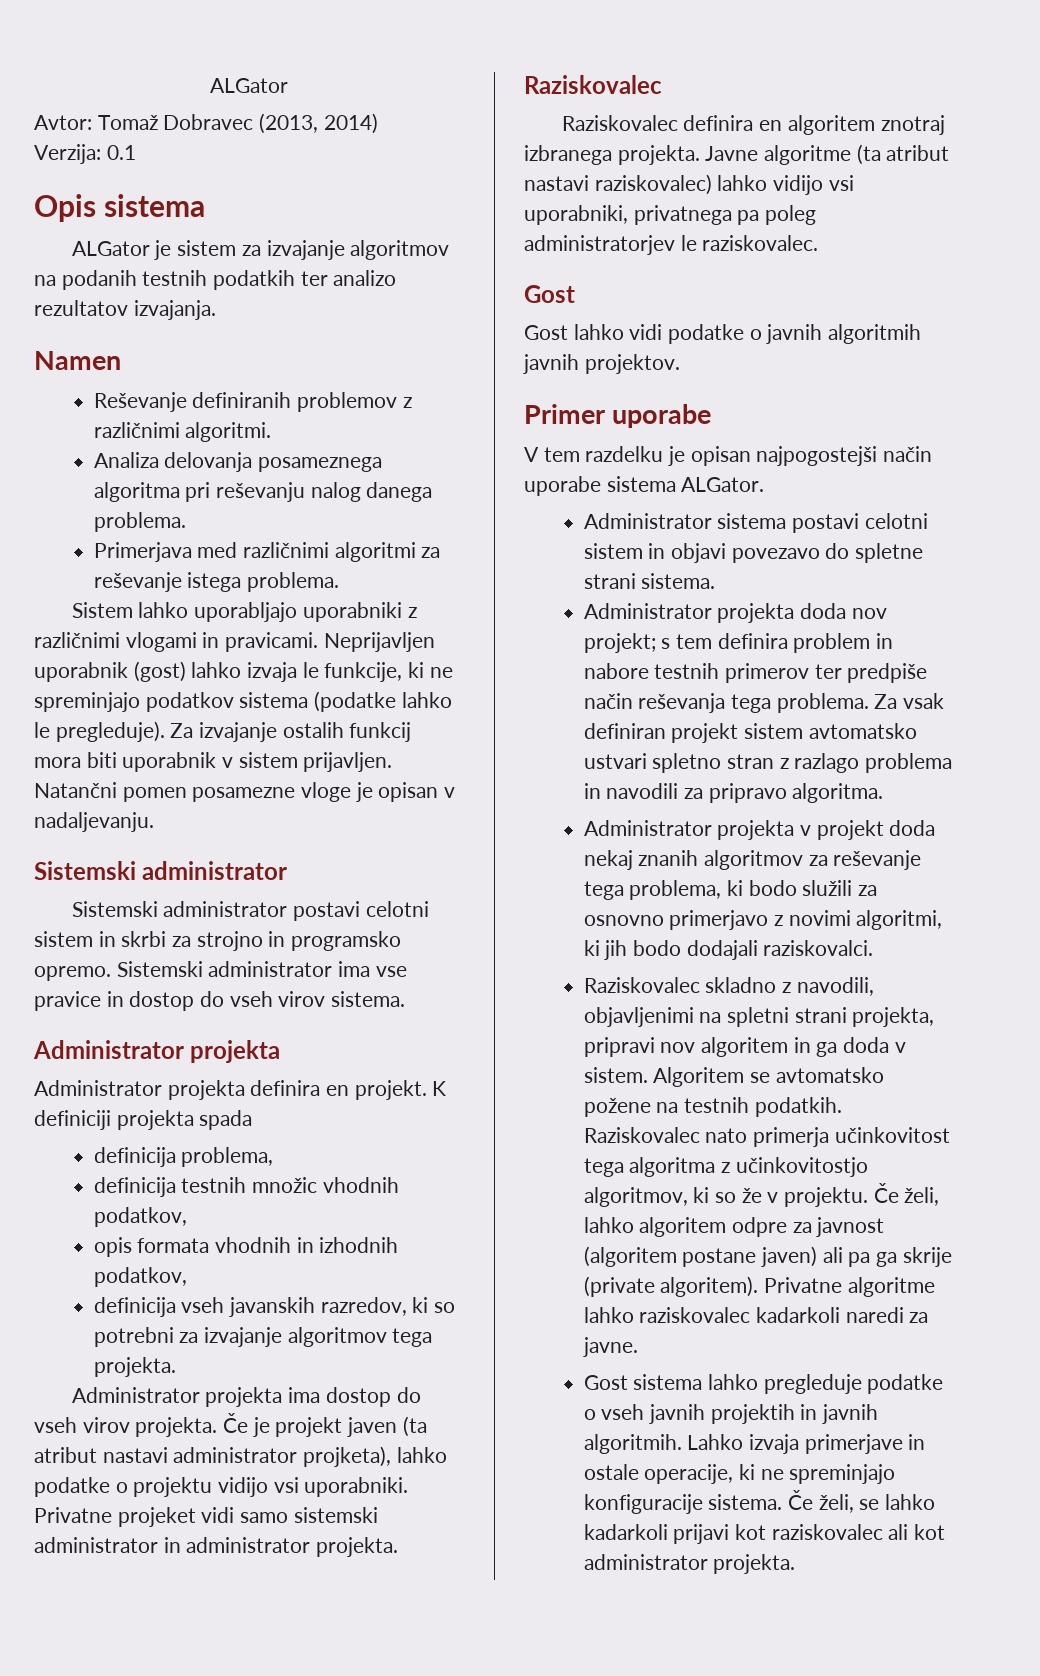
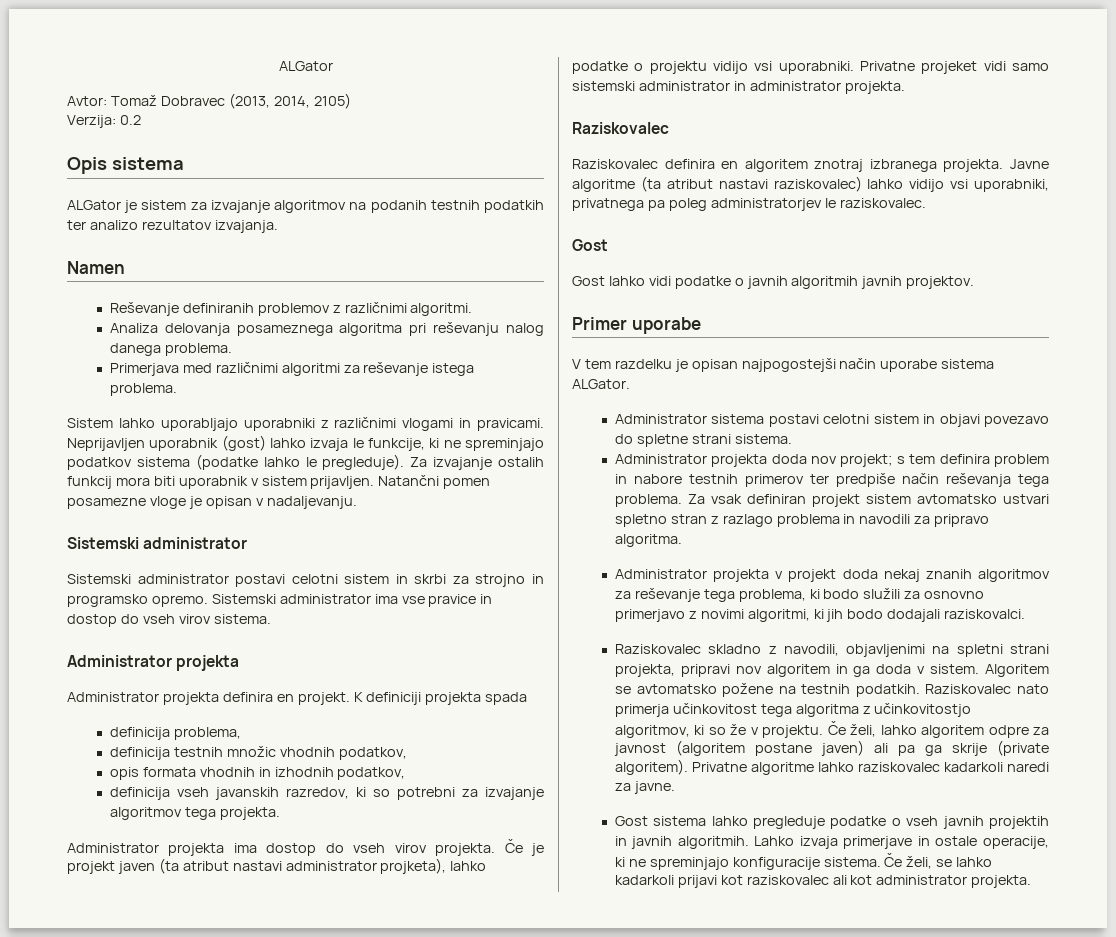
[323,113,378,134] 2014) -> [273,93,351,109] 2014, 2105)
[106,145,136,160] 0.1 -> [119,115,141,125] 0.2

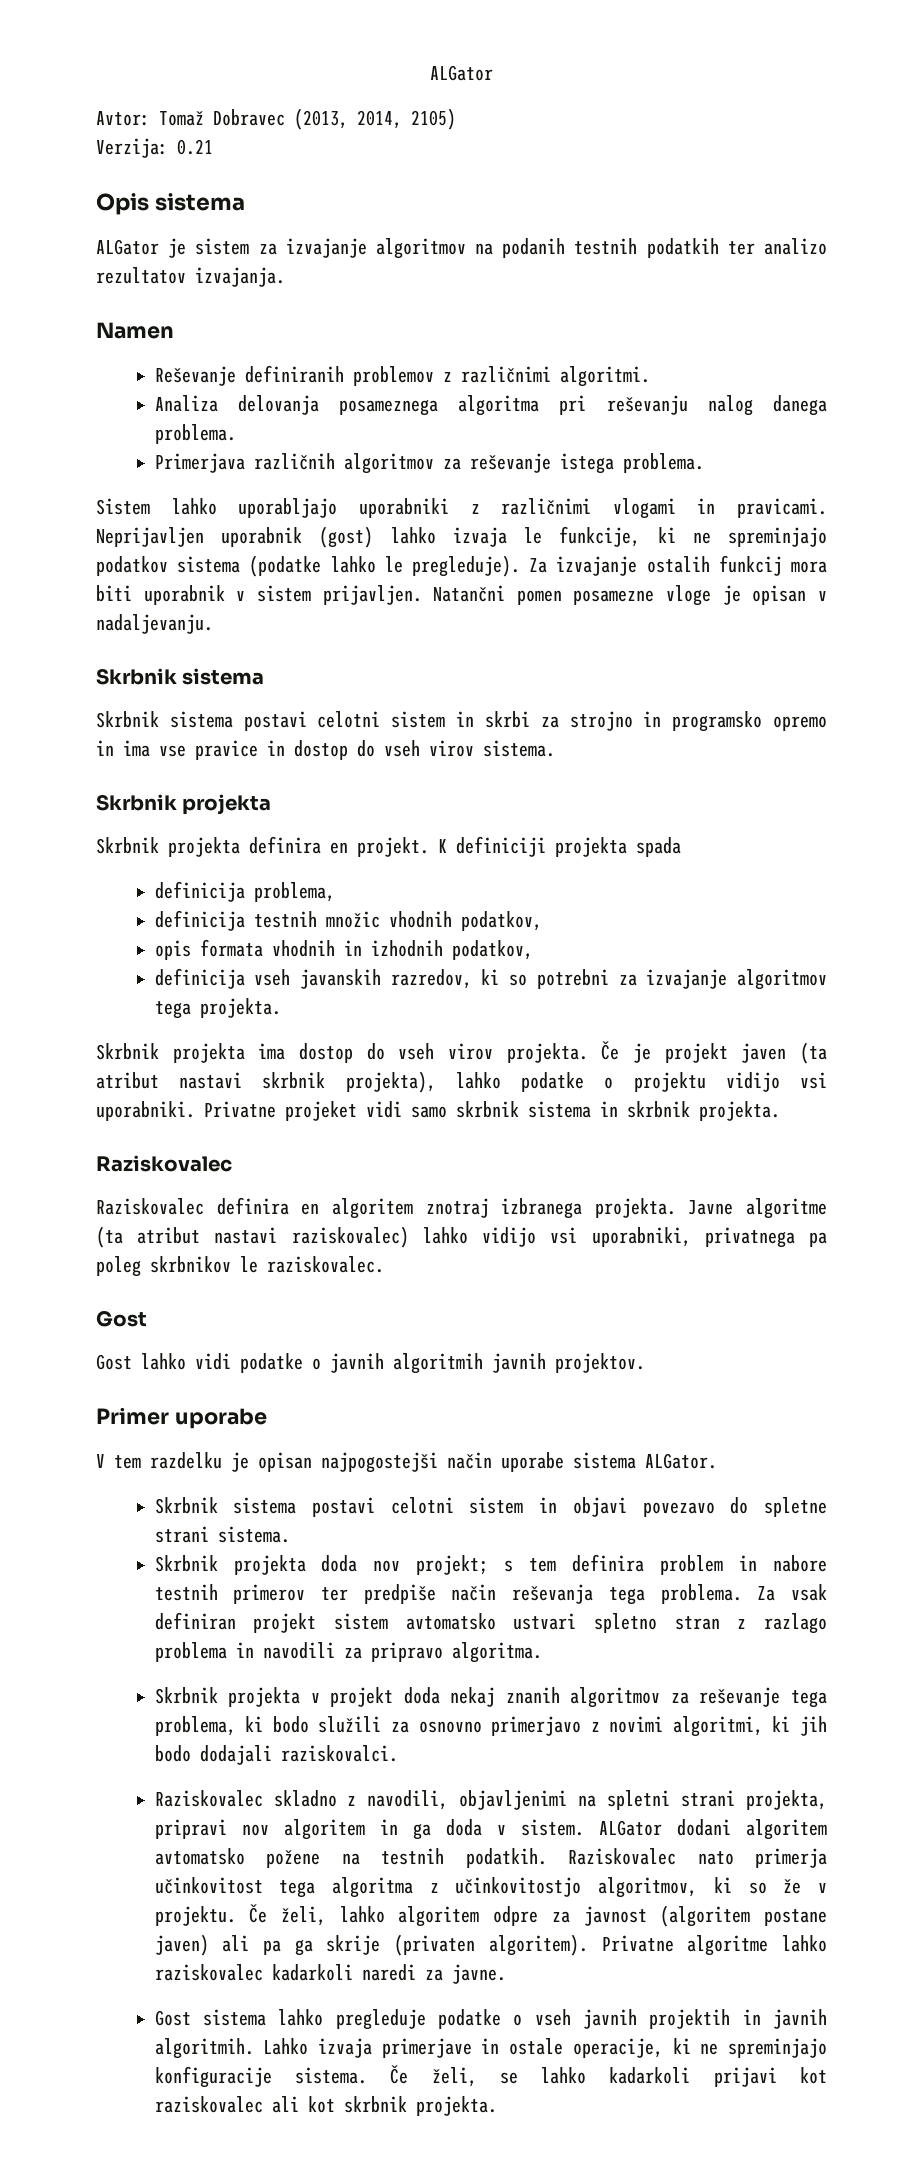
[119,115,141,125] 0.2 -> [177,139,213,155] 0.21
[182,362,340,376] med različnimi algoritmi -> [253,453,434,474] različnih algoritmov
[67,537,248,549] [67,574,229,584] Sistemski administrator // Sistemski administrator -> [96,668,265,685] [96,711,233,728] Skrbnik sistema // Skrbnik sistema
[151,594,371,607] opremo. Sistemski administrator -> [773,716,828,731] [96,740,114,756] opremo in
[67,655,172,667] Administrator -> [96,794,177,811] Skrbnik
[67,692,159,702] Administrator -> [96,837,159,854] Skrbnik
[67,843,159,853] Administrator -> [96,1043,159,1060] Skrbnik
[285,858,447,874] administrator projketa), -> [262,1071,436,1093] skrbnik projekta),
[572,81,841,91] sistemski administrator in administrator -> [456,1101,690,1118] skrbnik sistema in skrbnik
[710,198,822,211] administratorjev -> [150,1256,231,1273] skrbnikov
[614,414,707,424] Administrator -> [154,1497,218,1514] Skrbnik
[614,454,707,464] Administrator -> [154,1555,218,1572] Skrbnik
[614,569,707,579] Administrator -> [154,1687,218,1704] Skrbnik
[985,664,1049,677] [614,686,631,694] Algoritem se -> [598,1819,827,1840] ALGator dodani algoritem
[997,740,1049,756] (private -> [394,1934,476,1956] (privaten
[876,875,968,885] administrator -> [343,2096,407,2113] skrbnik

